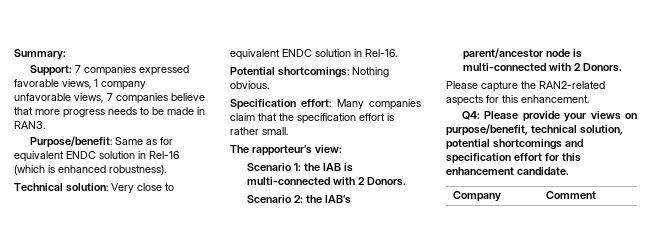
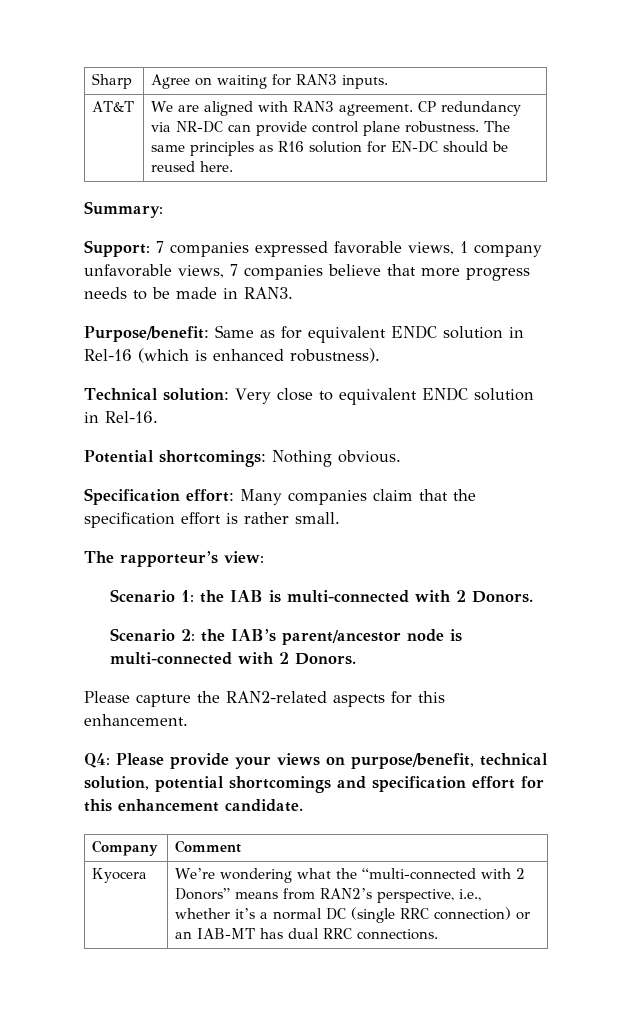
(14, 54) none -> [92,73,133,89] [151,74,389,89] [92,101,135,112] [151,101,522,116] [151,121,511,136] [151,141,509,156] [151,161,234,172] Sharp | Agree on waiting for RAN3 inputs. // AT&T | We are aligned with RAN3 agreement. CP redundancy via NR-DC can provide control plane robustness. The same principles as R16 solution for EN-DC should be reused here. //
(597, 195) none -> [92,868,148,883] [175,868,526,883] [175,888,482,903] [175,907,531,923] [175,928,439,940] // Kyocera | We’re wondering what the “multi-connected with 2 Donors” means from RAN2’s perspective, i.e., whether it’s a normal DC (single RRC connection) or an IAB-MT has dual RRC connections.

